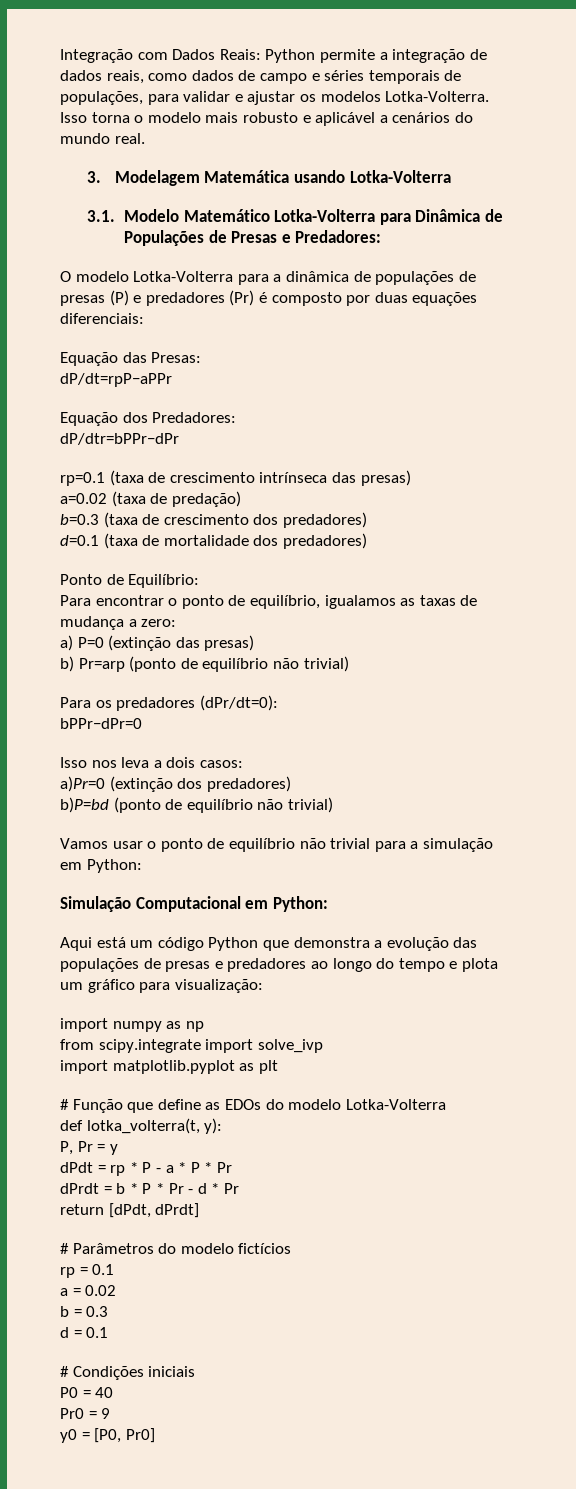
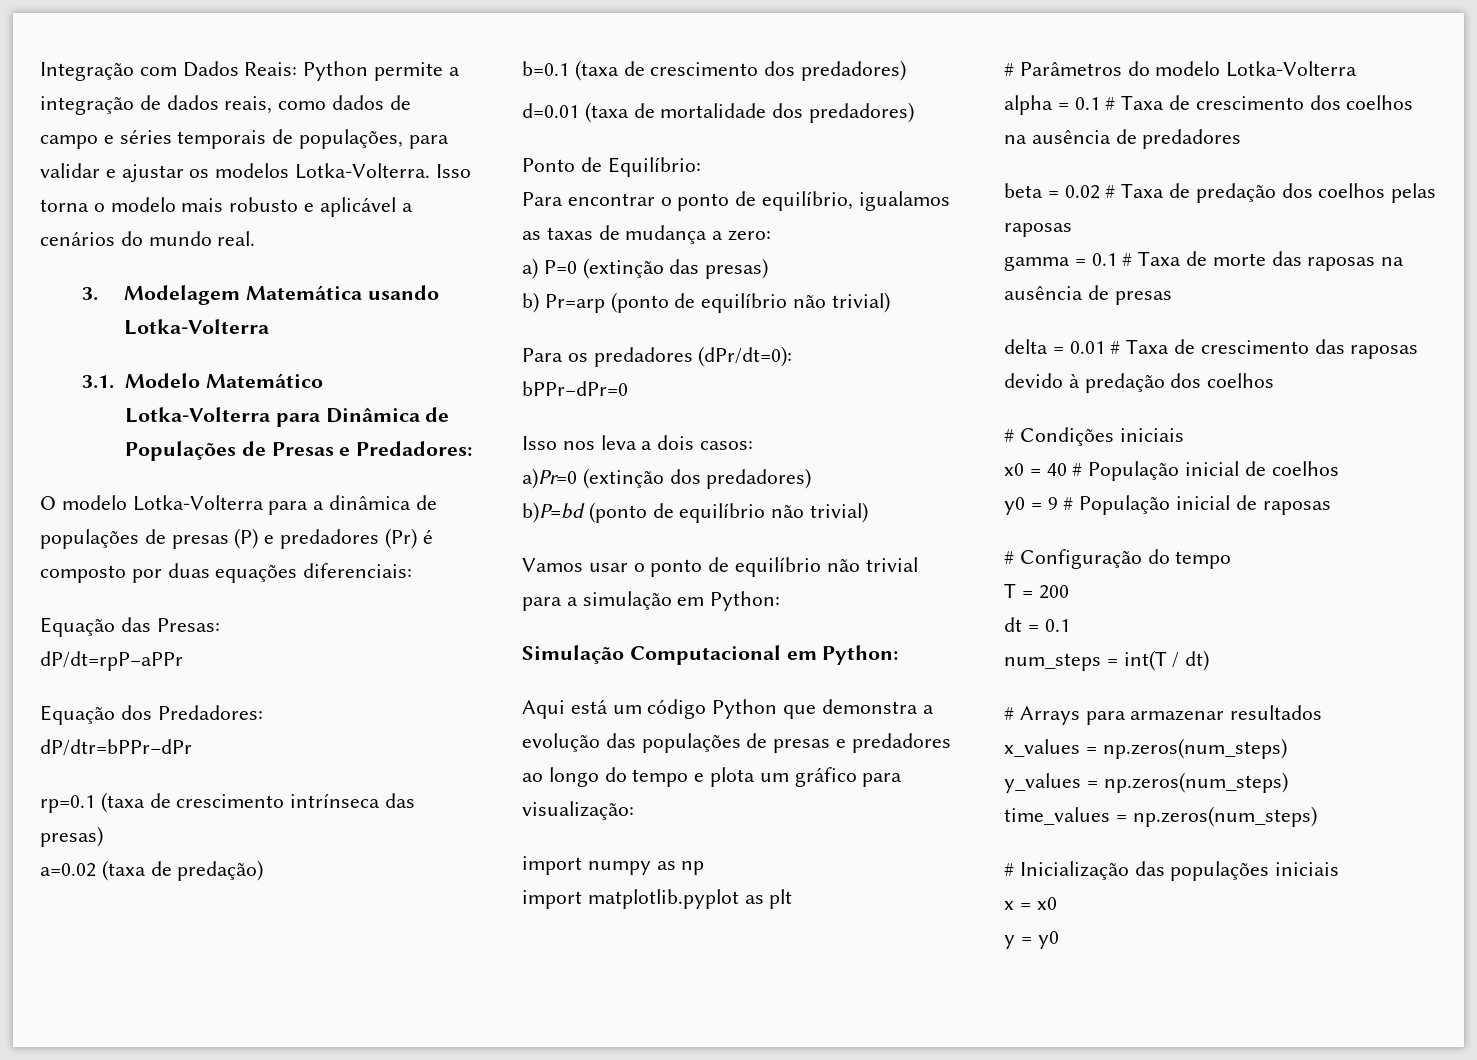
[60,514,99,525] b=0.3 -> [522,61,569,76] b=0.1
[60,535,99,546] d=0.1 -> [522,103,579,118] d=0.01
[60,1039,323,1053] // from scipy.integrate import solve_ivp -> (705, 868) none
[72,1099,446,1113] [60,1118,223,1134] [60,1141,118,1155] [60,1162,232,1176] [60,1183,239,1194] [60,1203,200,1218] [60,1243,292,1254] [60,1264,115,1278] [60,1285,117,1296] [60,1306,109,1317] [60,1327,109,1338] Função que define as EDOs do modelo Lotka-Volterra // def lotka_volterra(t, y): // P, Pr = y // dPdt = rp * P - a * P * Pr // dPrdt = b * P * Pr - d * Pr // return [dPdt, dPrdt] // # Parâmetros do modelo fictícios // rp = 0.1 // a = 0.02 // b = 0.3 // d = 0.1 -> [1019,61,1358,77] [1004,95,1414,115] [1004,129,1242,149] [1004,183,1437,203] [1004,223,1072,237] [1004,251,1405,271] [1004,285,1172,305] [1004,339,1419,359] [1004,373,1275,393] Parâmetros do modelo Lotka-Volterra // alpha = 0.1 # Taxa de crescimento dos coelhos na ausência de predadores // beta = 0.02 # Taxa de predação dos coelhos pelas raposas // gamma = 0.1 # Taxa de morte das raposas na ausência de presas // delta = 0.01 # Taxa de crescimento das raposas devido à predação dos coelhos
[60,1387,78,1398] P0 -> [1004,463,1024,476] x0
[60,1408,111,1419] [60,1428,155,1443] // Pr0 = 9 // y0 = [P0, Pr0] -> [1072,461,1339,481] [1004,495,1331,515] [1004,549,1232,569] [1004,583,1069,599] [1004,617,1070,632] [1004,650,1210,671] [1004,705,1323,725] [1004,738,1287,759] [1004,772,1288,793] [1004,806,1317,827] [1004,861,1340,881] [1004,897,1057,910] [1004,931,1059,949] # População inicial de coelhos // y0 = 9 # População inicial de raposas // # Configuração do tempo // T = 200 // dt = 0.1 // num_steps = int(T / dt) // # Arrays para armazenar resultados // x_values = np.zeros(num_steps) // y_values = np.zeros(num_steps) // time_values = np.zeros(num_steps) // # Inicialização das populações iniciais // x = x0 // y = y0

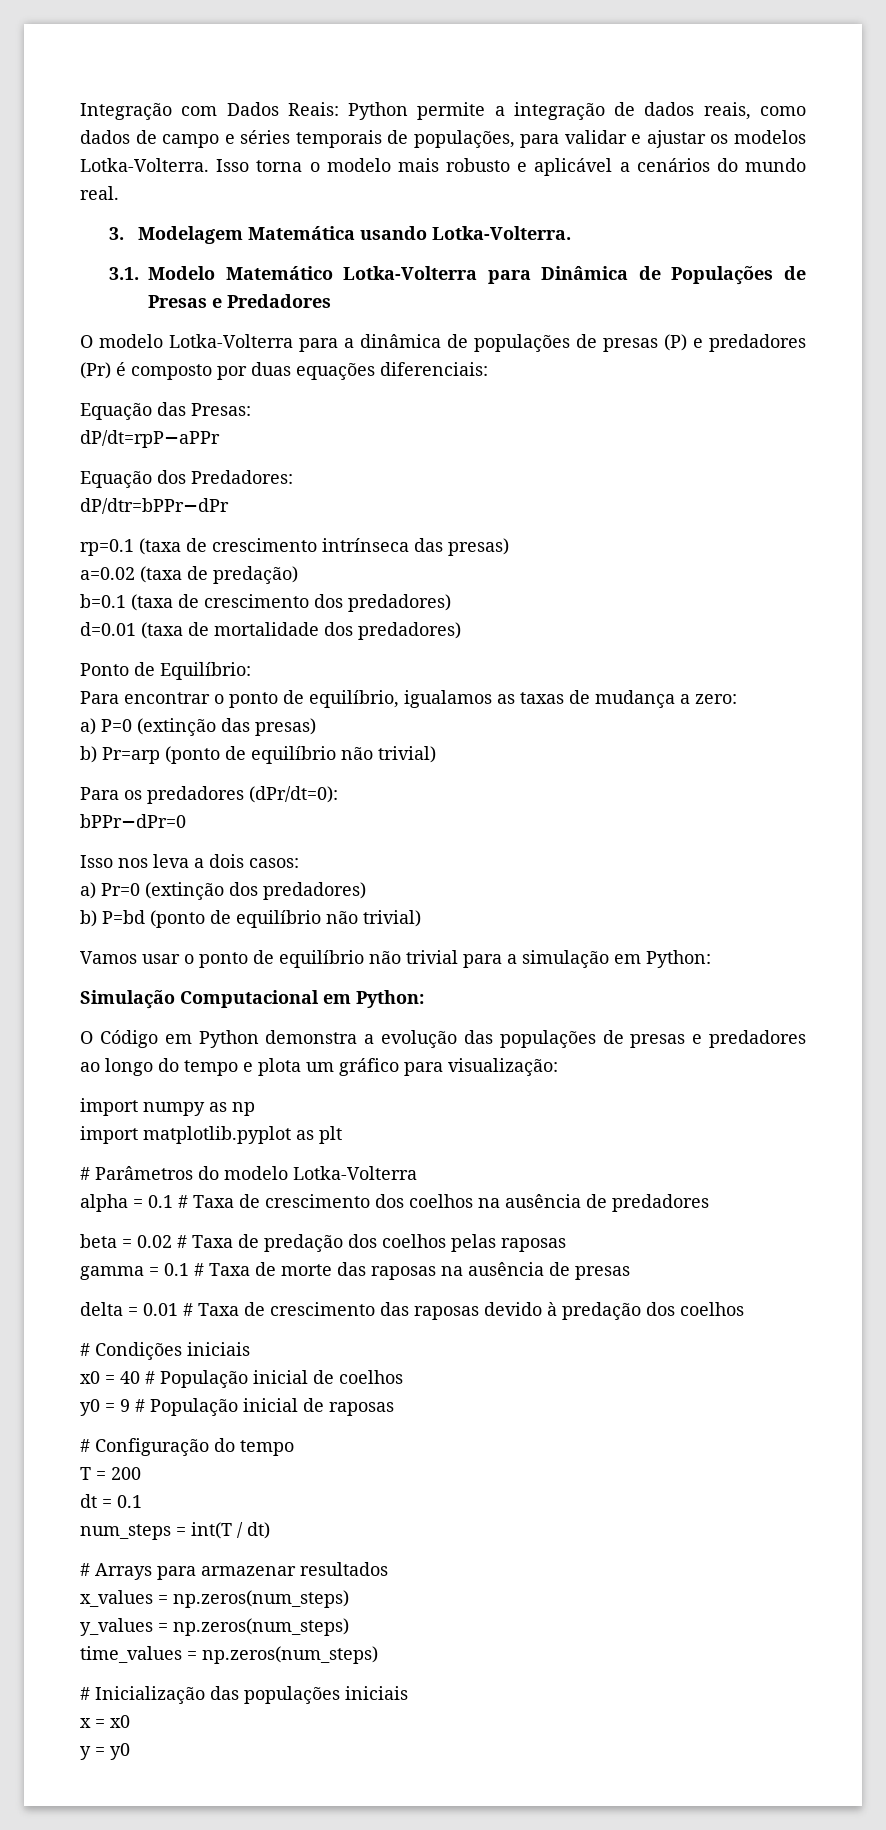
[124,319,270,335] Lotka-Volterra -> [432,226,572,240] Lotka-Volterra.
[356,441,473,456] Predadores: -> [227,294,332,308] Predadores
[522,468,577,489] a)Pr=0 -> [80,882,140,899] a) Pr=0
[522,502,585,523] b)P=bd -> [80,910,145,927] b) P=bd
[522,699,817,719] Aqui está um código Python que -> [80,1030,259,1048] O Código em Python

